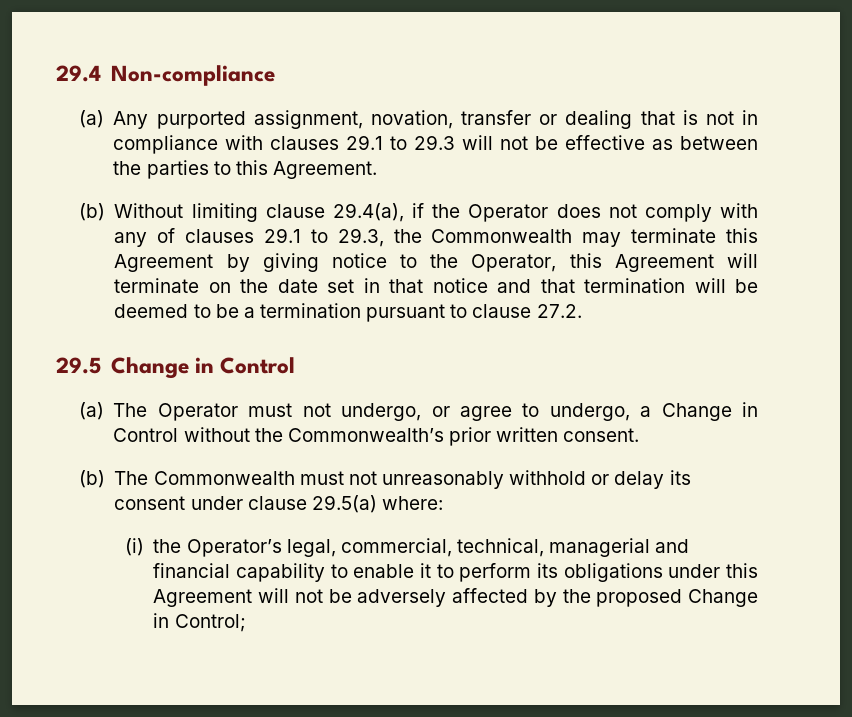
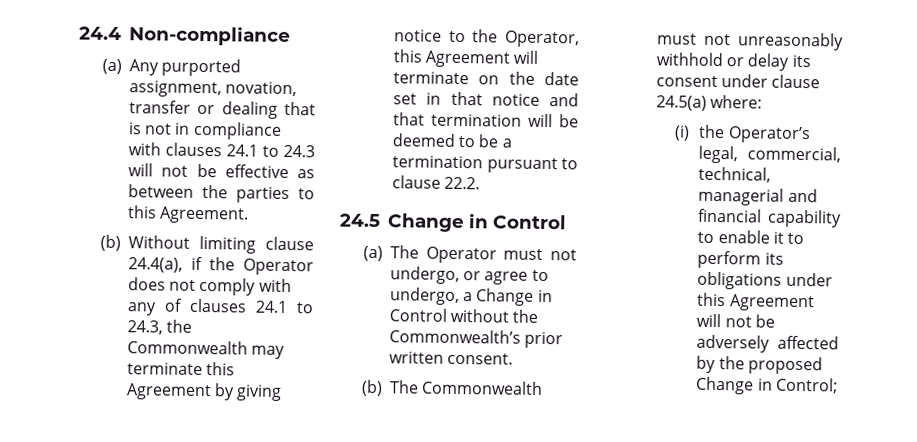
[56,65,101,82] 29.4 -> [79,26,122,41] 24.4
[346,135,456,150] 29.1 to 29.3 -> [226,144,315,158] 24.1 to 24.3
[332,203,404,222] 29.4(a), -> [128,257,184,273] 24.4(a),
[264,228,384,247] 29.1 to 29.3, -> [255,300,314,314] [127,320,164,335] 24.1 to 24.3,
[536,304,582,318] [56,357,101,374] 27.2. // 29.5 -> [444,176,481,190] [339,213,381,228] 22.2. // 24.5
[311,495,377,513] 29.5(a) -> [656,95,708,111] 24.5(a)

